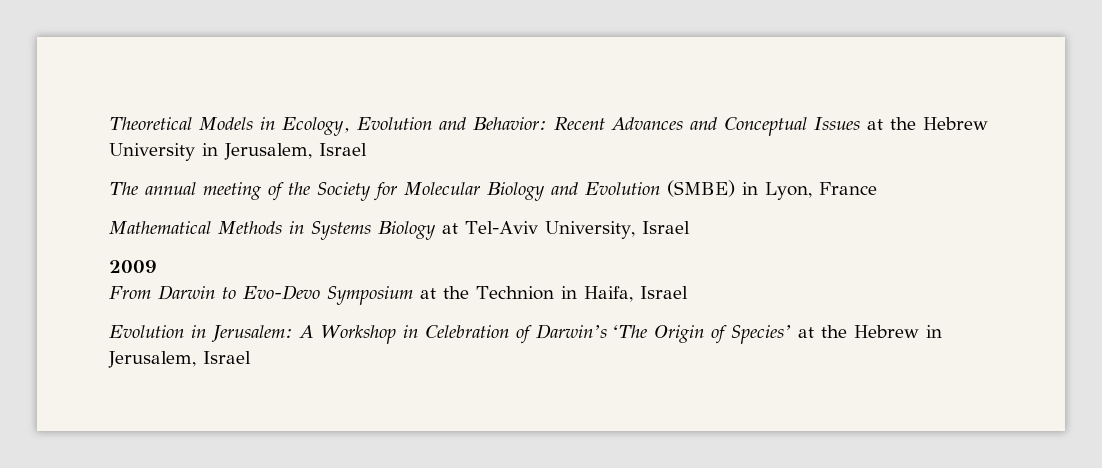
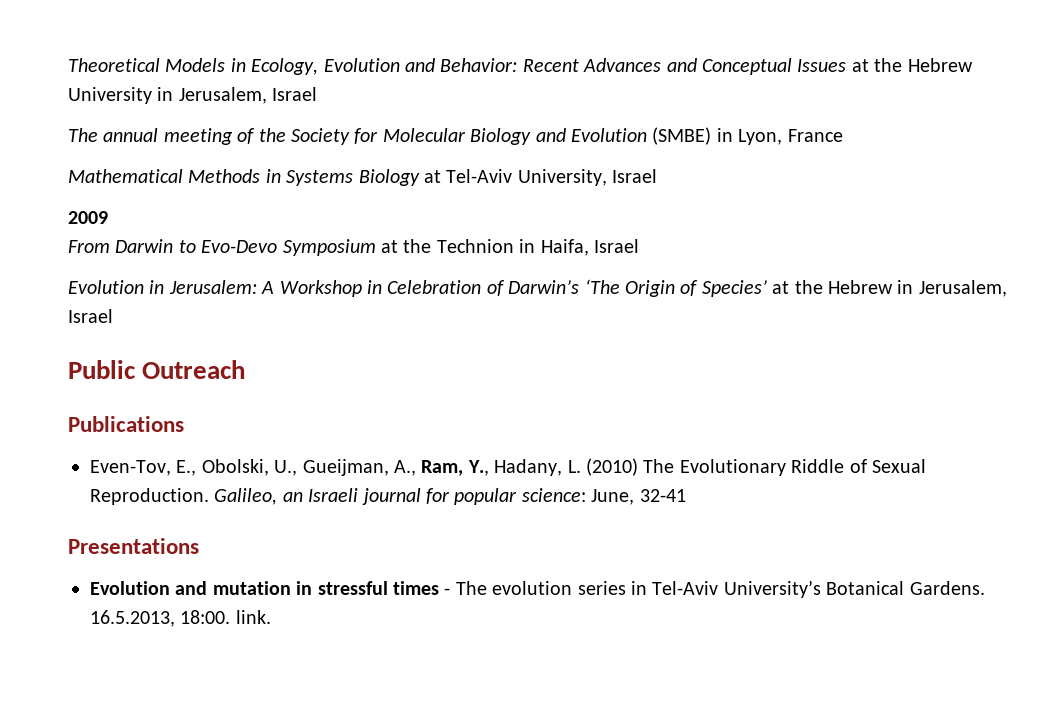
(251, 357) none -> [68,360,246,379] [68,416,184,432] [90,458,926,476] [90,488,686,505] [68,538,199,554] [90,580,985,598] [90,610,271,627] // Public Outreach // Publications // Even-Tov, E., Obolski, U., Gueijman, A., Ram, Y., Hadany, L. (2010) The Evolutionary Riddle of Sexual Reproduction. Galileo, an Israeli journal for popular science: June, 32-41 // Presentations // Evolution and mutation in stressful times - The evolution series in Tel-Aviv University’s Botanical Gardens. 16.5.2013, 18:00. link.

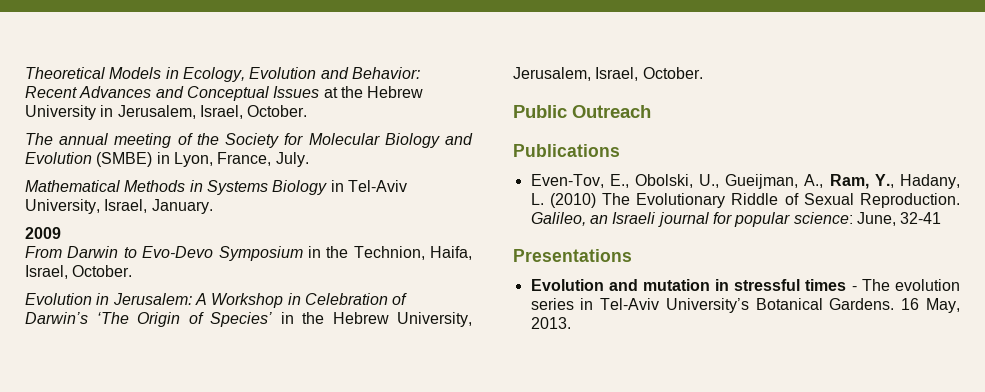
[272,87,318,101] Israel -> [199,105,308,119] Israel, October.
[787,129,843,142] France -> [217,152,309,167] France, July.
[424,170,441,183] at -> [330,180,344,192] in
[612,169,658,183] Israel -> [104,199,213,214] Israel, January.
[381,239,639,256] at the Technion in Haifa, Israel -> [307,246,472,260] [25,265,133,279] in the Technion, Haifa, Israel, October.
[772,280,1007,297] [68,309,113,323] at the Hebrew in Jerusalem, Israel -> [280,312,472,327] [513,67,703,81] in the Hebrew University, Jerusalem, Israel, October.
[90,610,271,627] 16.5.2013, 18:00. link. -> [901,298,960,313] [530,317,571,329] 16 May, 2013.

